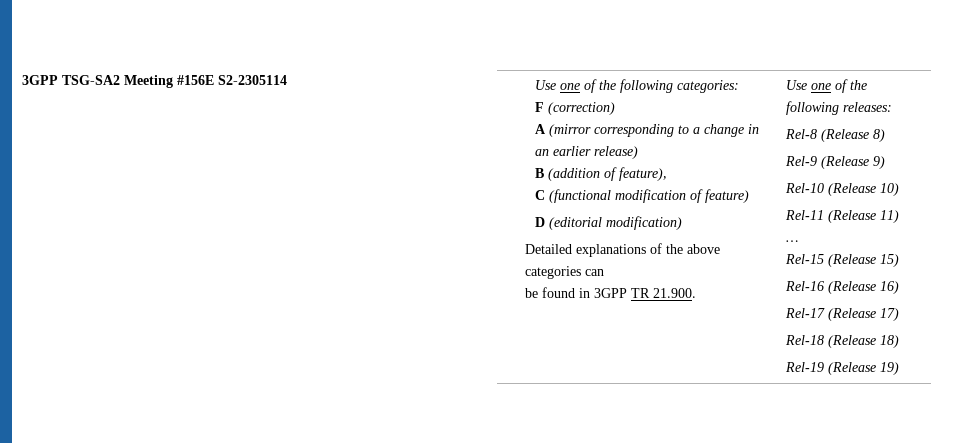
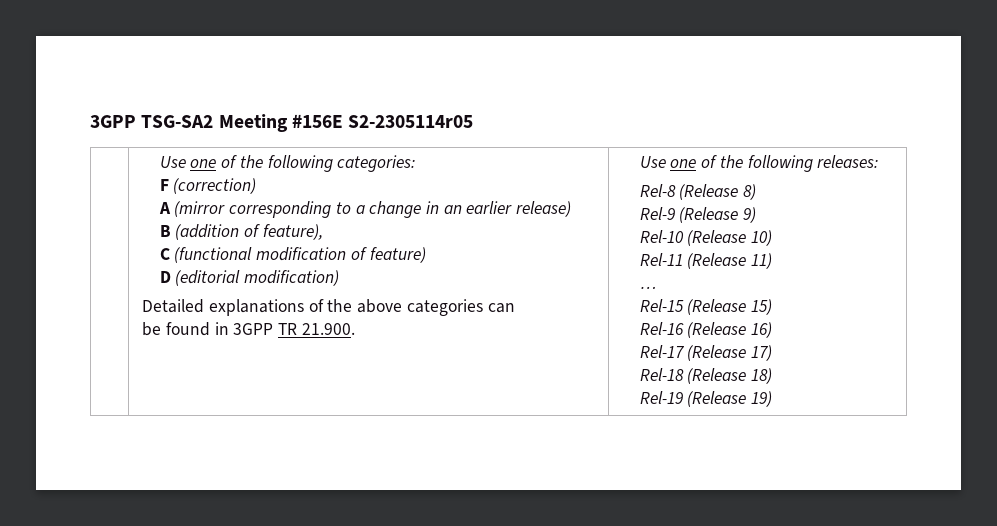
[218,75,287,85] S2-2305114 -> [348,115,474,128] S2-2305114r05

